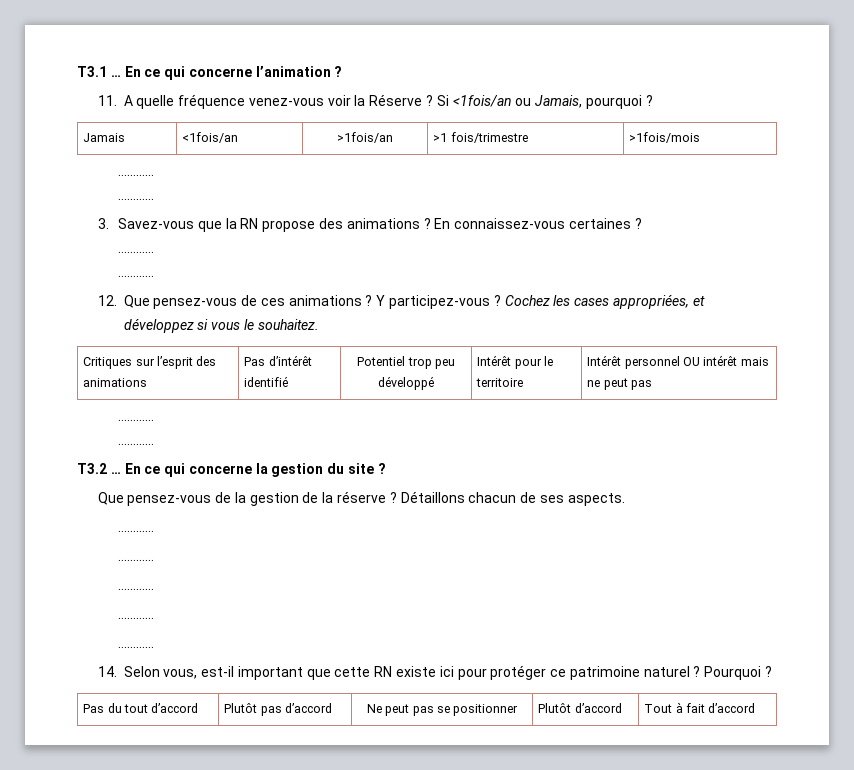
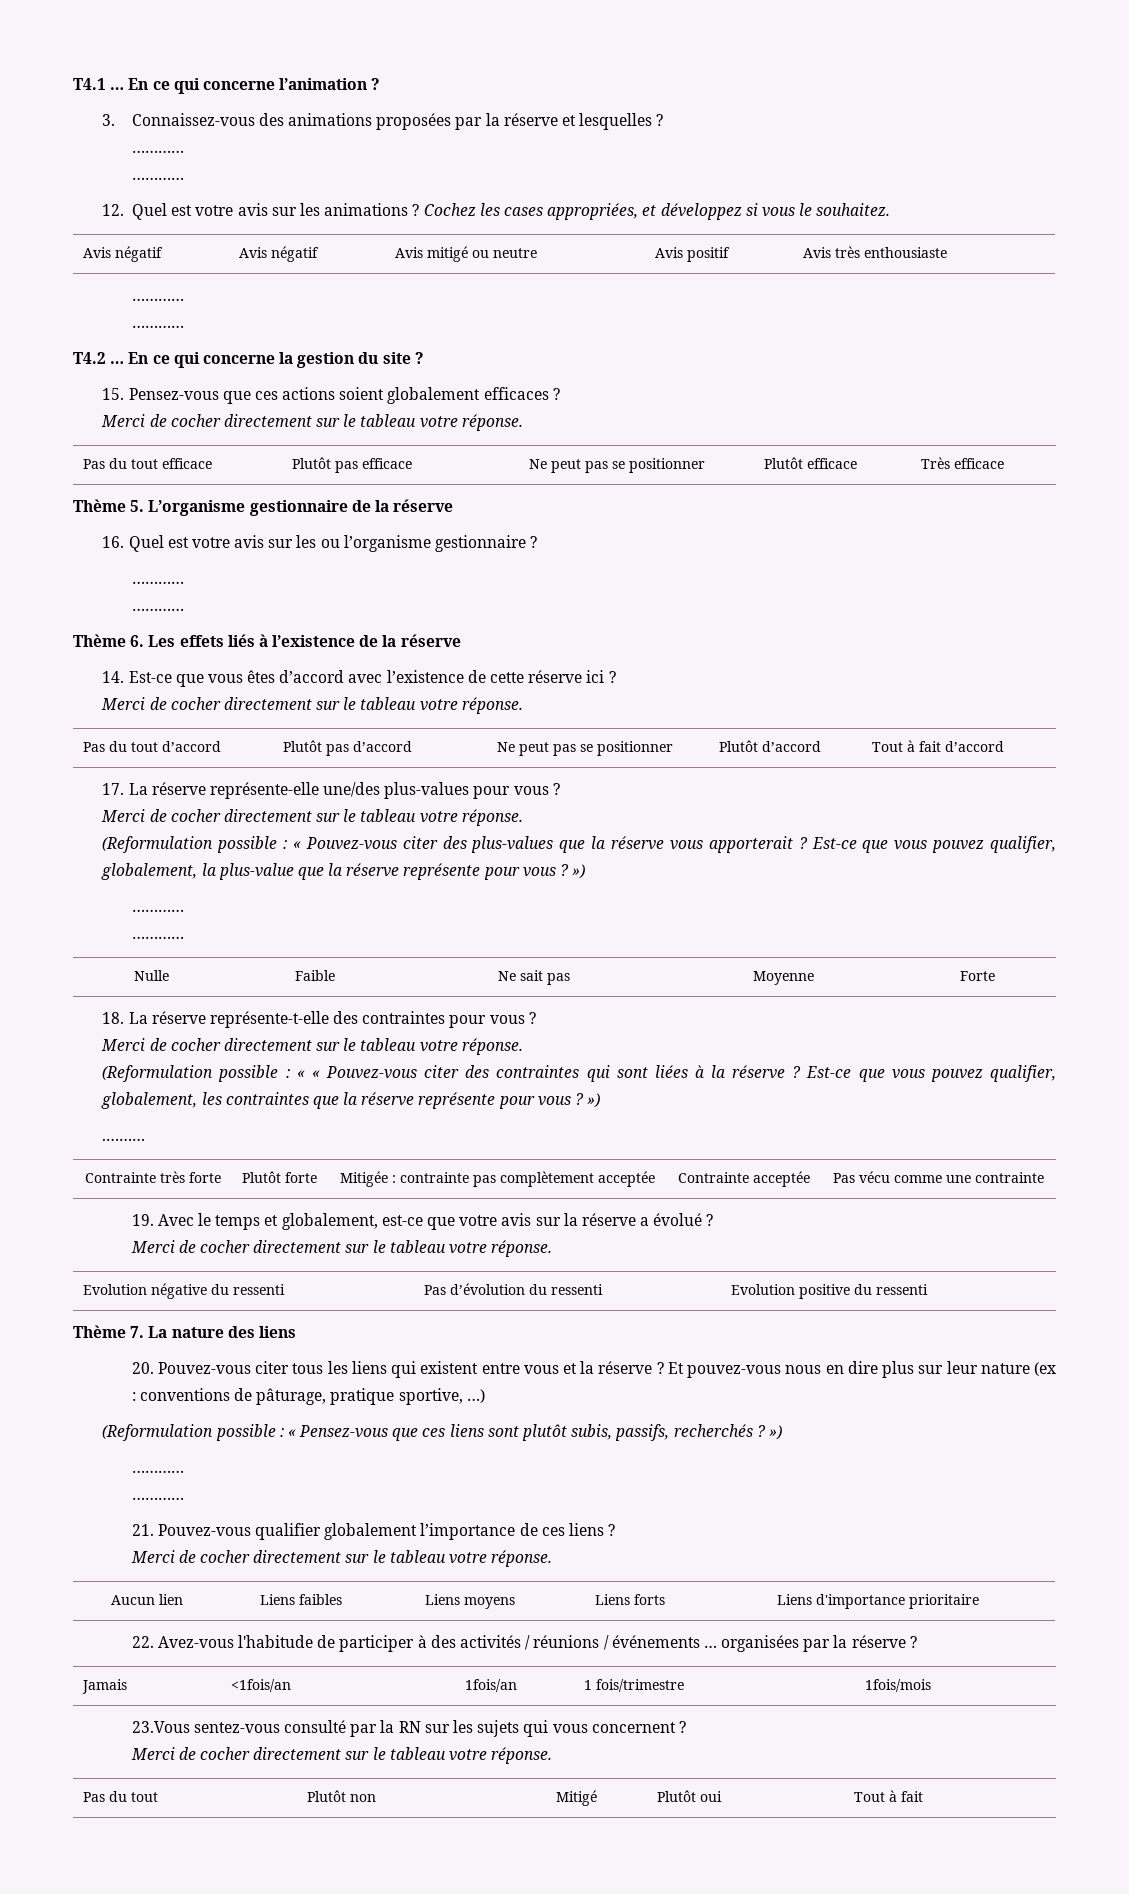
[77,66,107,77] T3.1 -> [73,78,106,90] T4.1
[97,94,653,109] [83,133,126,142] [182,132,239,143] [337,132,393,143] [433,132,528,143] [629,132,701,143] [118,174,155,176] [118,198,155,200] [97,218,642,232] [118,251,155,253] [118,275,155,277] [97,295,490,309] 11. A quelle fréquence venez-vous voir la Réserve ? Si <1fois/an ou Jamais, pourquoi ? // Jamais | <1fois/an | >1fois/an | >1 fois/trimestre | >1fois/mois // ………… // ………… // 3. Savez-vous que la RN propose des animations ? En connaissez-vous certaines ? // ………… // ………… // 12. Que pensez-vous de ces animations ? Y participez-vous -> [102,113,664,130] [131,150,184,153] [131,177,184,180] [102,203,409,220] 3. Connaissez-vous des animations proposées par la réserve et lesquelles ? // ………… // ………… // 12. Quel est votre avis sur les animations
[83,356,217,369] [83,378,148,387] [244,355,312,366] [244,376,289,387] [357,356,455,369] [378,376,434,390] [477,355,553,369] [476,378,524,387] [587,355,769,369] [587,378,652,390] [118,419,155,421] [118,443,155,445] [77,463,107,474] Critiques sur l’esprit des animations | Pas d’intérêt identifié | Potentiel trop peu développé | Intérêt pour le territoire | Intérêt personnel OU intérêt mais ne peut pas // ………… // ………… // T3.2 -> [82,246,163,262] [238,246,319,262] [394,246,537,262] [654,247,730,262] [802,246,947,258] [131,298,184,301] [131,325,184,328] [73,352,106,364] Avis négatif | Avis négatif | Avis mitigé ou neutre | Avis positif | Avis très enthousiaste // ………… // ………… // T4.2
[97,491,625,506] [118,530,155,532] [118,559,155,561] [118,588,155,590] [118,617,155,619] [118,646,155,648] [97,665,773,680] Que pensez-vous de la gestion de la réserve ? Détaillons chacun de ses aspects. // ………… // ………… // ………… // ………… // ………… // 14. Selon vous, est-il important que cette RN existe ici pour protéger ce patrimoine naturel ? Pourquoi ? -> [102,387,560,404] [101,414,523,431] [82,458,212,469] [291,457,412,473] [528,458,705,473] [763,457,857,469] [920,457,1004,469] [73,499,454,516] [102,535,538,552] [131,581,184,584] [131,608,184,611] [73,634,461,647] [102,670,616,687] [101,697,523,714] 15. Pensez-vous que ces actions soient globalement efficaces ? // Merci de cocher directement sur le tableau votre réponse. // Pas du tout efficace | Plutôt pas efficace | Ne peut pas se positionner | Plutôt efficace | Très efficace // Thème 5. L’organisme gestionnaire de la réserve // 16. Quel est votre avis sur les ou l’organisme gestionnaire ? // ………… // ………… // Thème 6. Les effets liés à l’existence de la réserve // 14. Est-ce que vous êtes d’accord avec l’existence de cette réserve ici ? // Merci de cocher directement sur le tableau votre réponse.
(756, 708) none -> [102,782,560,799] [101,809,523,826] [102,836,1056,853] [101,863,586,880] [131,909,184,912] [131,936,184,939] [134,970,169,981] [295,970,335,981] [498,970,570,985] [752,971,814,985] [959,971,995,981] [102,1011,536,1028] [101,1038,523,1055] [102,1065,1057,1082] [101,1092,601,1109] [102,1138,146,1141] [84,1171,221,1183] [242,1171,317,1183] [339,1171,655,1187] [677,1171,810,1187] [832,1171,1044,1183] [131,1213,714,1230] [130,1240,553,1257] [82,1283,285,1299] [423,1283,603,1295] [730,1284,928,1299] [73,1325,296,1338] [131,1361,1056,1378] [131,1388,485,1405] [102,1424,782,1441] [131,1470,184,1473] [131,1497,184,1500] [131,1523,616,1540] [130,1550,553,1567] [110,1594,183,1605] [260,1594,342,1605] [425,1594,515,1609] [594,1594,665,1605] [777,1594,979,1609] [131,1635,917,1652] [81,1679,127,1694] [230,1679,291,1692] [465,1679,517,1692] [583,1679,684,1692] [864,1679,931,1692] [131,1720,686,1737] [130,1747,553,1764] [82,1791,158,1802] [306,1790,376,1802] [556,1790,597,1806] [656,1790,722,1802] [853,1790,923,1802] // 17. La réserve représente-elle une/des plus-values pour vous ? // Merci de cocher directement sur le tableau votre réponse. // (Reformulation possible : « Pouvez-vous citer des plus-values que la réserve vous apporterait ? Est-ce que vous pouvez qualifier, globalement, la plus-value que la réserve représente pour vous ? ») // ………… // ………… // Nulle | Faible | Ne sait pas | Moyenne | Forte // 18. La réserve représente-t-elle des contraintes pour vous ? // Merci de cocher directement sur le tableau votre réponse. // (Reformulation possible : « « Pouvez-vous citer des contraintes qui sont liées à la réserve ? Est-ce que vous pouvez qualifier, globalement, les contraintes que la réserve représente pour vous ? ») // .……… // Contrainte très forte | Plutôt forte | Mitigée : contrainte pas complètement acceptée | Contrainte acceptée | Pas vécu comme une contrainte // 19. Avec le temps et globalement, est-ce que votre avis sur la réserve a évolué ? // Merci de cocher directement sur le tableau votre réponse. // Evolution négative du ressenti | Pas d’évolution du ressenti | Evolution positive du ressenti // Thème 7. La nature des liens // 20. Pouvez-vous citer tous les liens qui existent entre vous et la réserve ? Et pouvez-vous nous en dire plus sur leur nature (ex : conventions de pâturage, pratique sportive, …) // (Reformulation possible : « Pensez-vous que ces liens sont plutôt subis, passifs, recherchés ? ») // ………… // ………… // 21. Pouvez-vous qualifier globalement l’importance de ces liens ? // Merci de cocher directement sur le tableau votre réponse. // Aucun lien | Liens faibles | Liens moyens | Liens forts | Liens d'importance prioritaire // 22. Avez-vous l'habitude de participer à des activités / réunions / événements … organisées par la réserve ? // Jamais | <1fois/an | 1fois/an | 1 fois/trimestre | 1fois/mois // 23.Vous sentez-vous consulté par la RN sur les sujets qui vous concernent ? // Merci de cocher directement sur le tableau votre réponse. // Pas du tout | Plutôt non | Mitigé | Plutôt oui | Tout à fait

